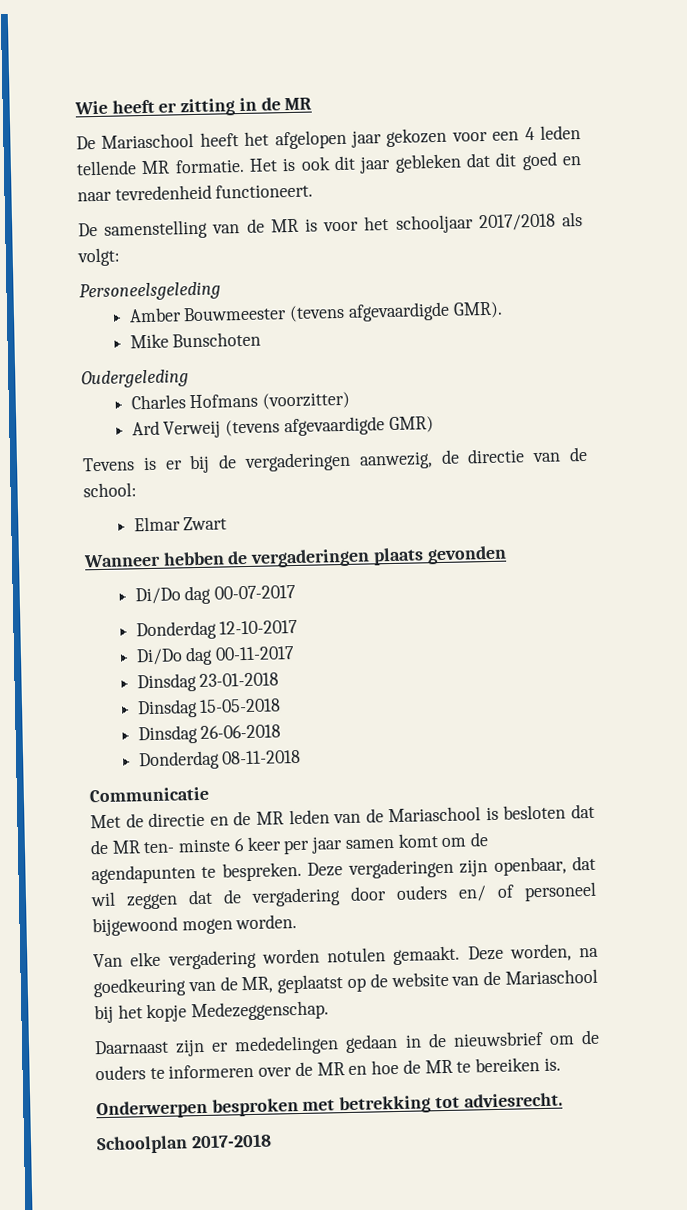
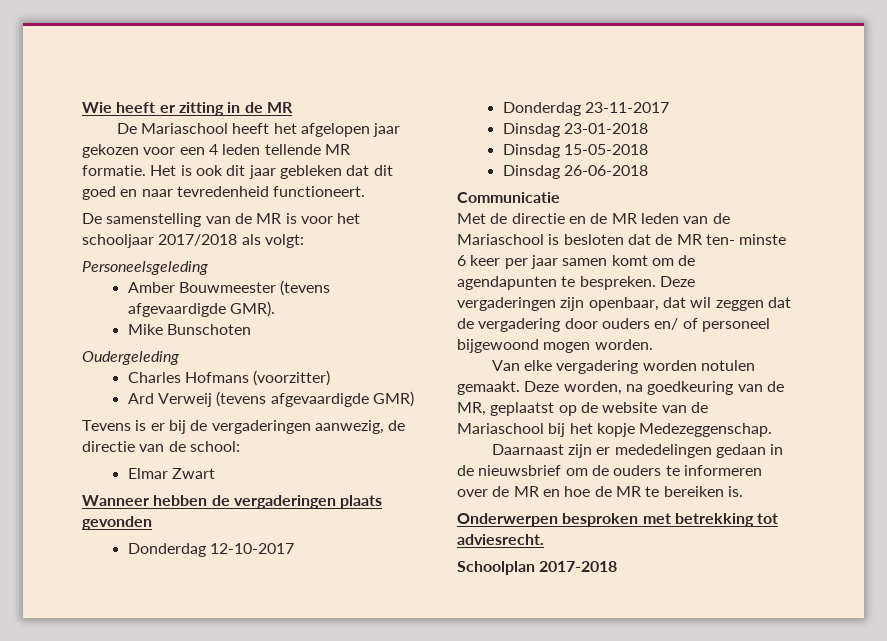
[134,584,297,605] // Di/Do dag 00-07-2017 -> (152, 523) none
[135,646,296,666] Di/Do dag 00-11-2017 -> [502,102,669,116] Donderdag 23-11-2017
[137,749,302,771] // Donderdag 08-11-2018 -> (648, 170) none

